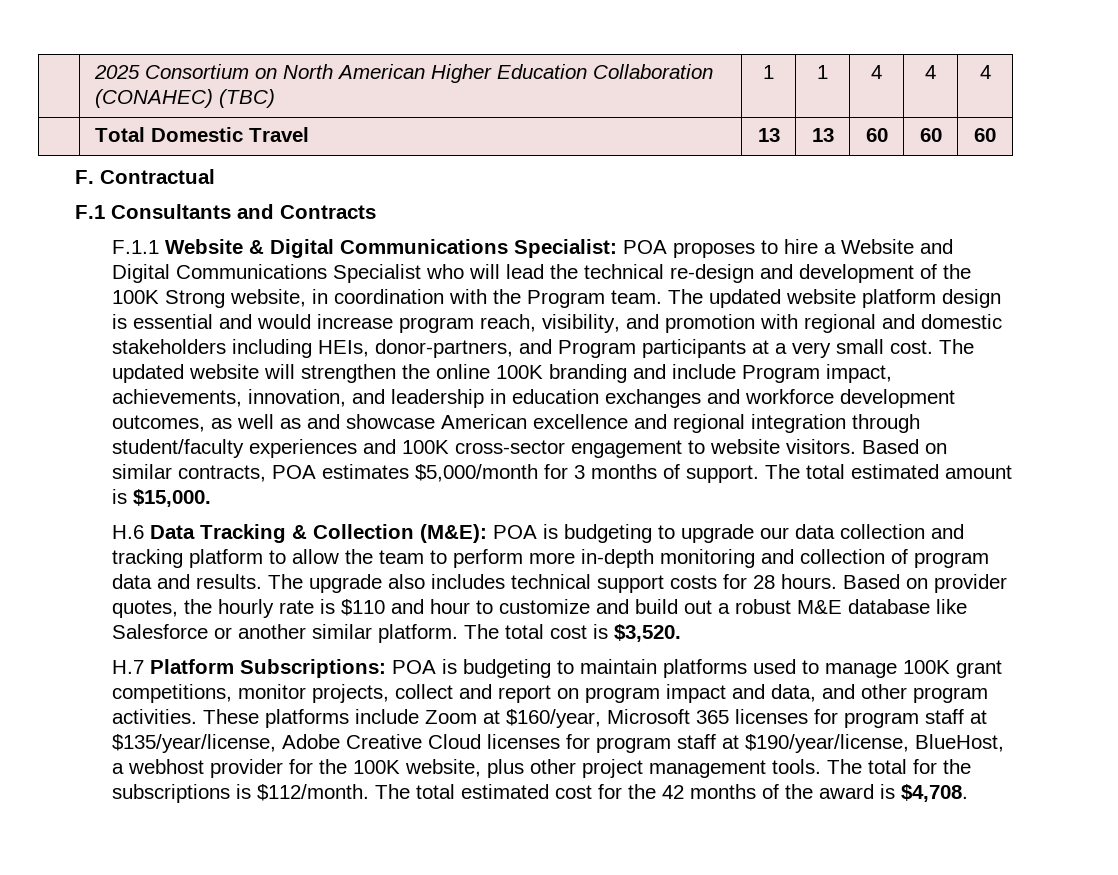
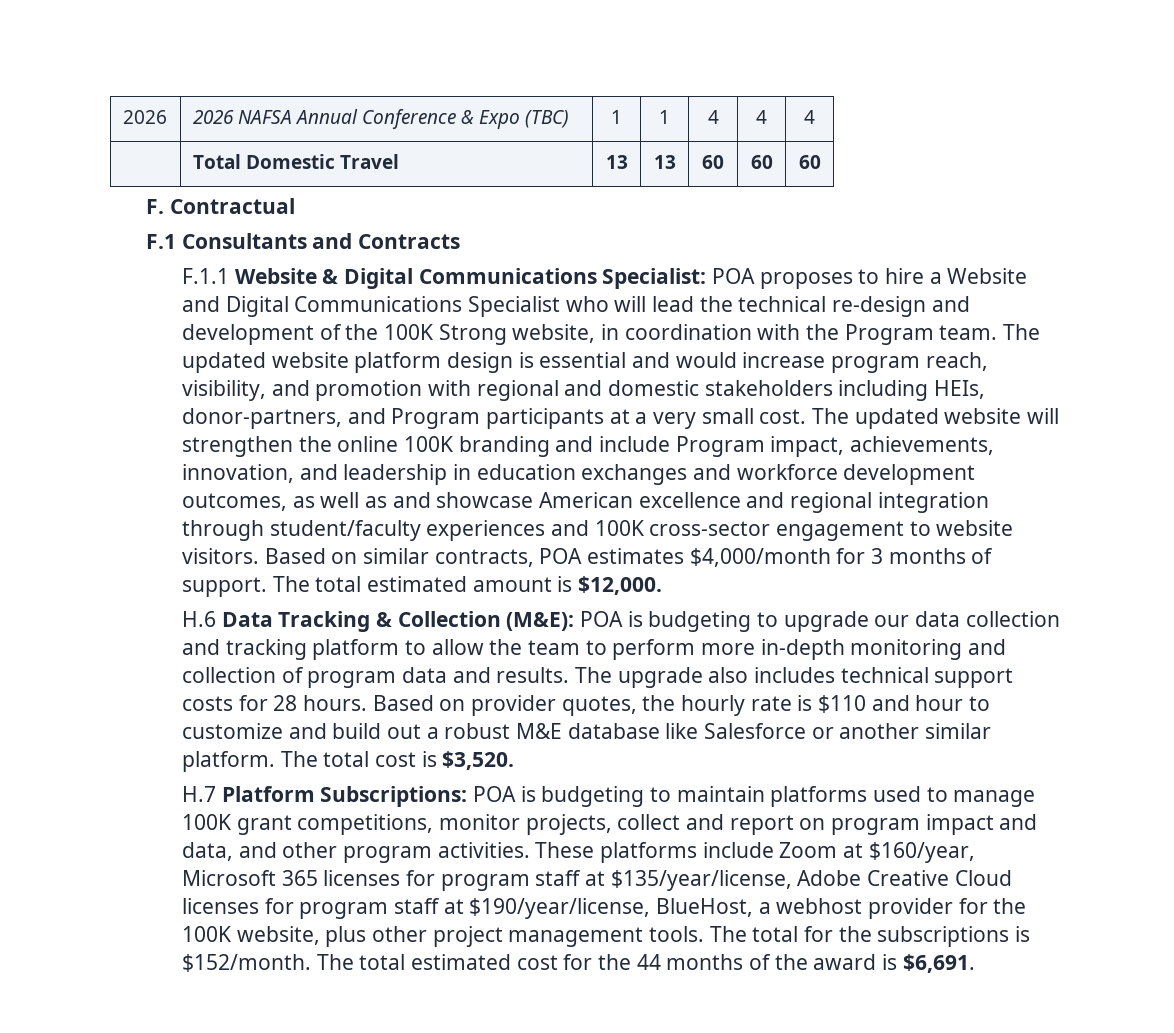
[93,64,713,83] [94,89,213,108] | 2025 Consortium on North American Higher Education Collaboration (CONAHEC) -> [122,110,167,124] [192,109,521,129] 2026 | 2026 NAFSA Annual Conference & Expo
[415,464,539,482] $5,000/month -> [689,548,831,567] $4,000/month
[133,489,212,507] $15,000. -> [577,576,662,595] $12,000.
[257,784,370,801] $112/month. -> [181,954,311,972] $152/month.
[662,785,685,799] 42 -> [636,954,661,970] 44
[901,784,969,802] $4,708. -> [902,954,975,973] $6,691.

